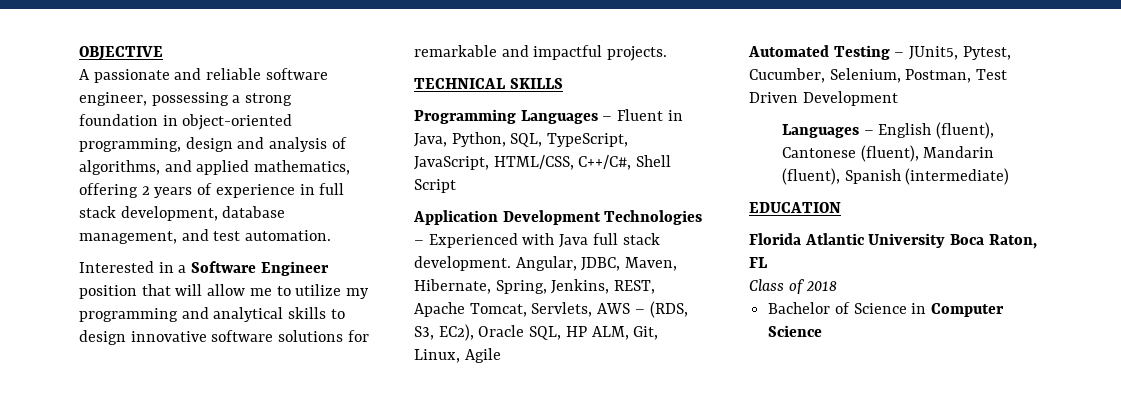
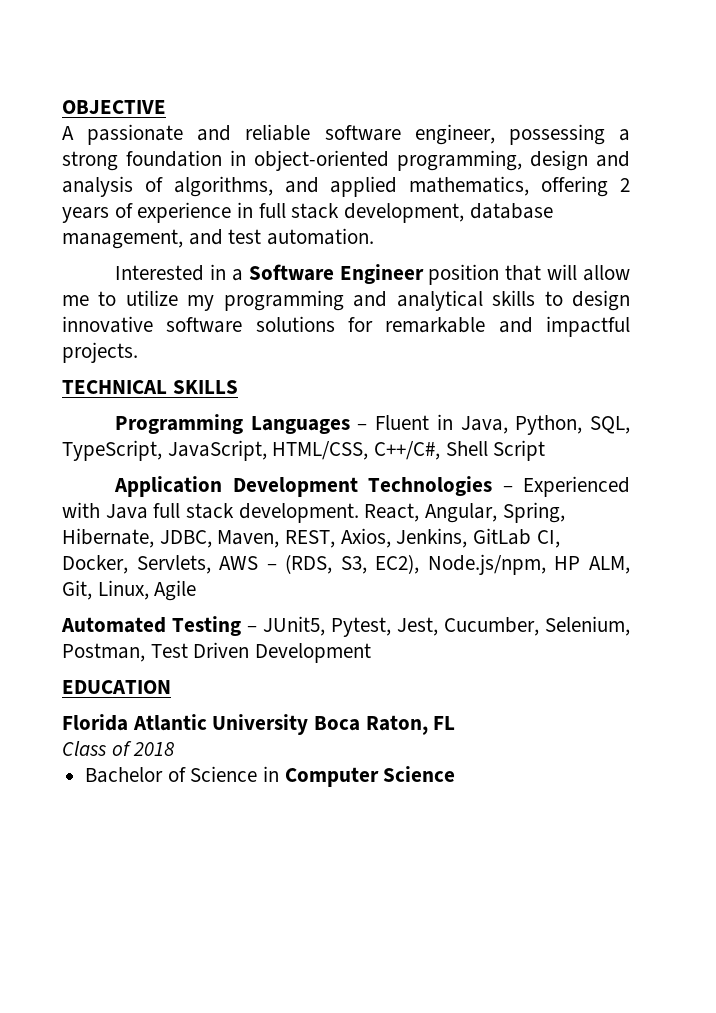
[515,256,678,271] [414,279,656,294] [414,302,527,317] Angular, JDBC, Maven, Hibernate, Spring, Jenkins, REST, Apache Tomcat, -> [364,502,565,523] [62,528,560,548] [62,555,128,574] React, Angular, Spring, Hibernate, JDBC, Maven, REST, Axios, Jenkins, GitLab CI, Docker,
[478,325,562,340] Oracle SQL, -> [427,554,546,575] Node.js/npm,
(1011, 53) none -> [397,617,438,636] Jest,
[781,122,995,139] [781,145,995,162] [781,168,1010,185] // Languages – English (fluent), Cantonese (fluent), Mandarin (fluent), Spanish (intermediate) -> (372, 653) none

